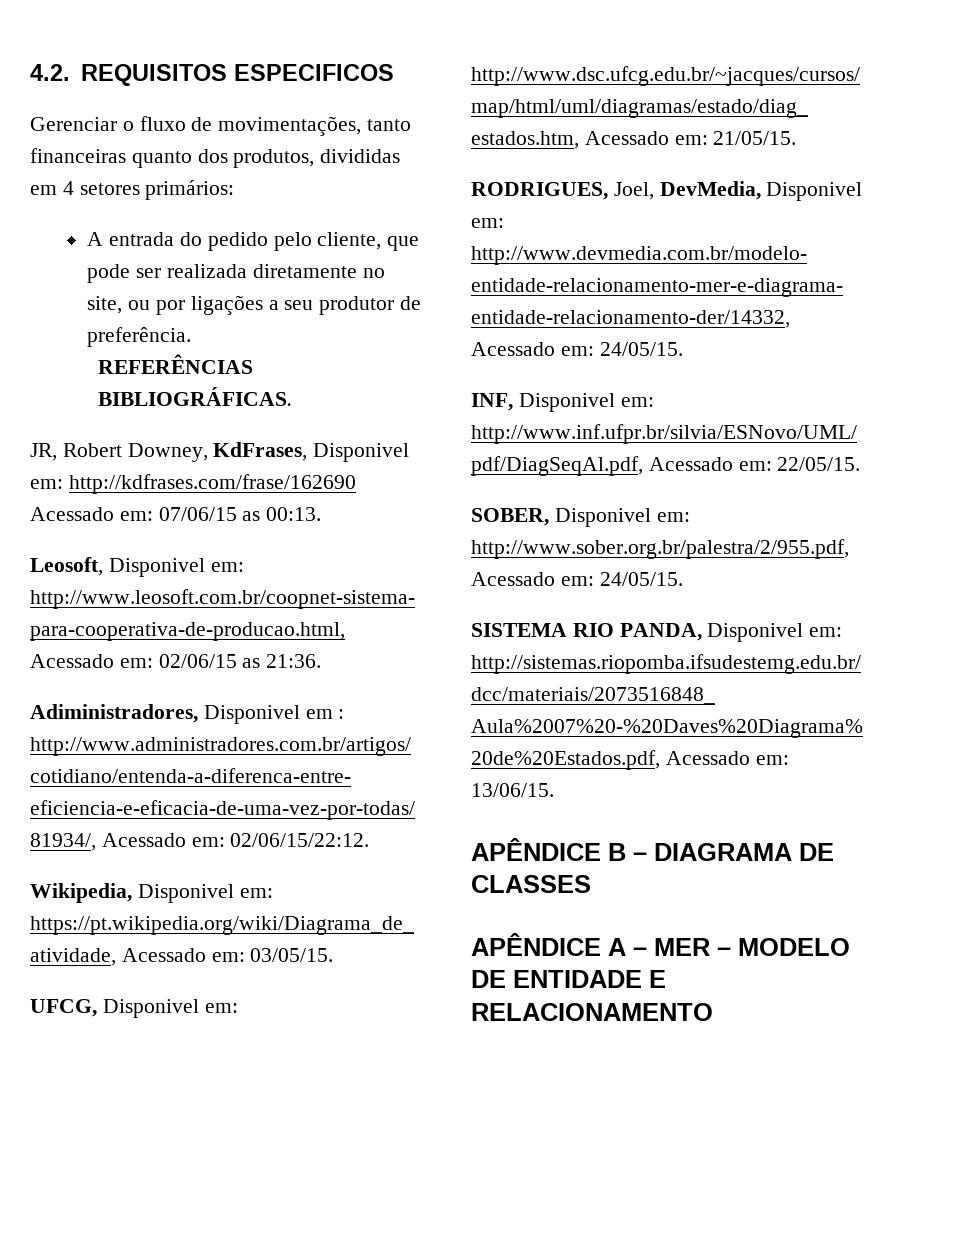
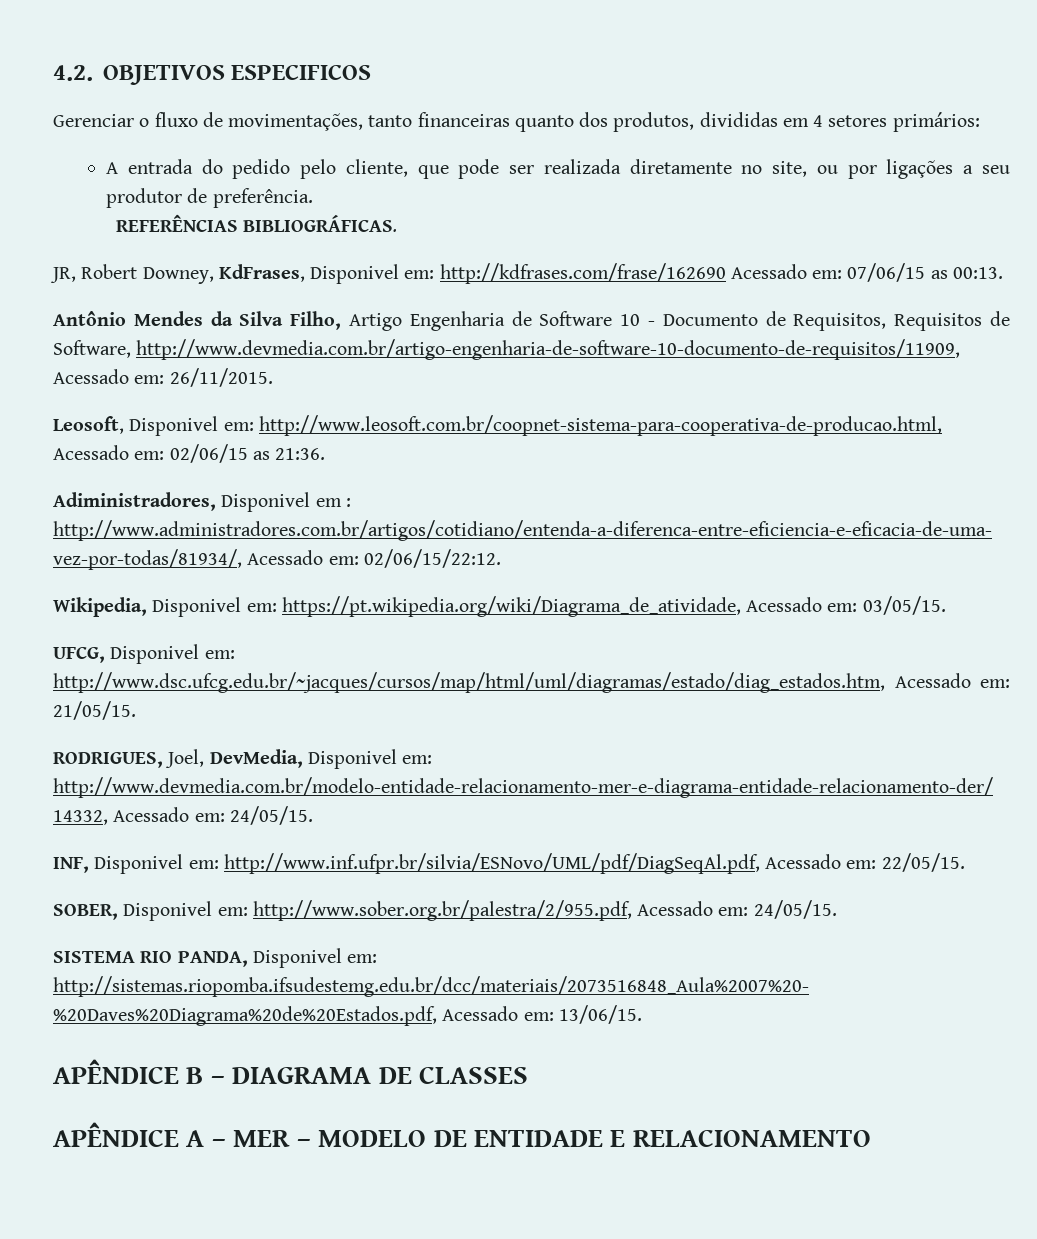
[80,64,227,86] REQUISITOS -> [102,65,225,85] OBJETIVOS
(322, 514) none -> [53,311,1010,331] [53,339,961,360] [53,368,273,387] // Antônio Mendes da Silva Filho, Artigo Engenharia de Software 10 - Documento de Requisitos, Requisitos de Software, http://www.devmedia.com.br/artigo-engenharia-de-software-10-documento-de-requisitos/11909, Acessado em: 26/11/2015.

